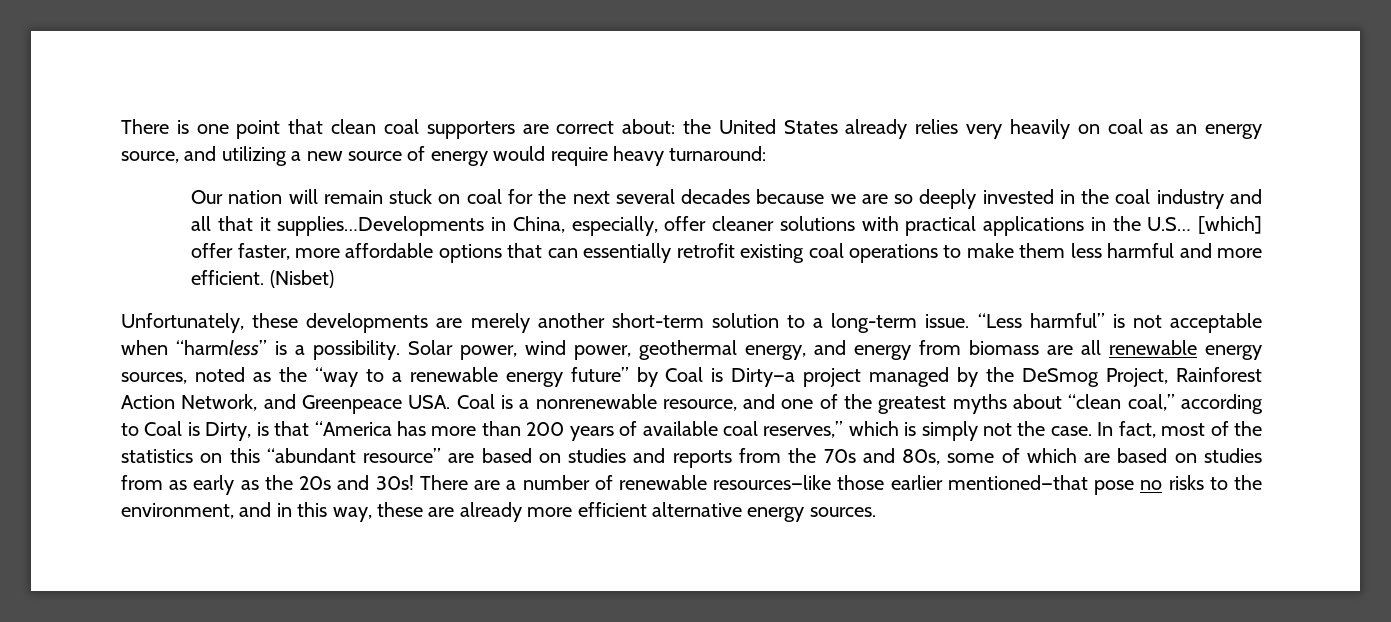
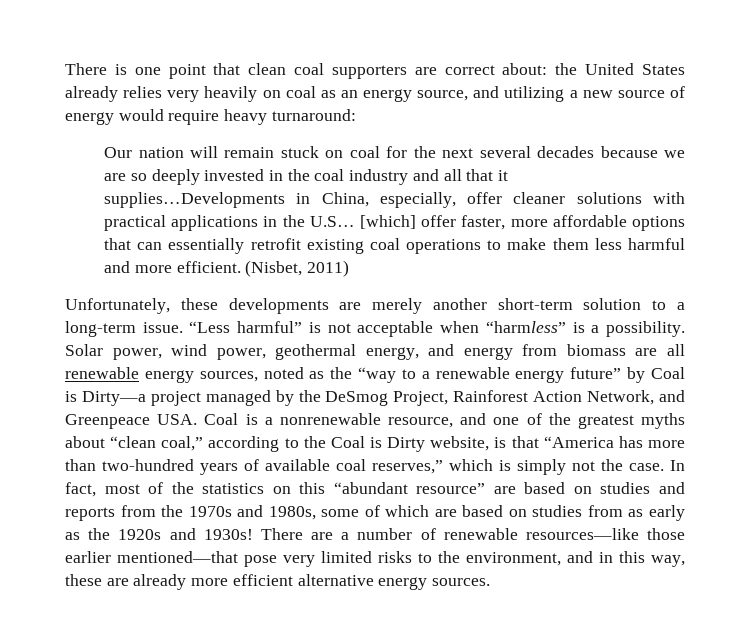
[269,270,334,288] (Nisbet) -> [245,260,350,277] (Nisbet, 2011)
[144,421,252,441] Coal is Dirty, -> [303,436,490,452] the Coal is Dirty website,
[526,422,565,436] 200 -> [102,459,194,471] two-hundred
[823,448,941,465] 70s and 80s, -> [188,505,316,520] 1970s and 1980s,
[299,475,414,490] 20s and 30s! -> [118,528,253,540] 1920s and 1930s!
[1140,480,1163,490] no -> [283,551,372,567] very limited

